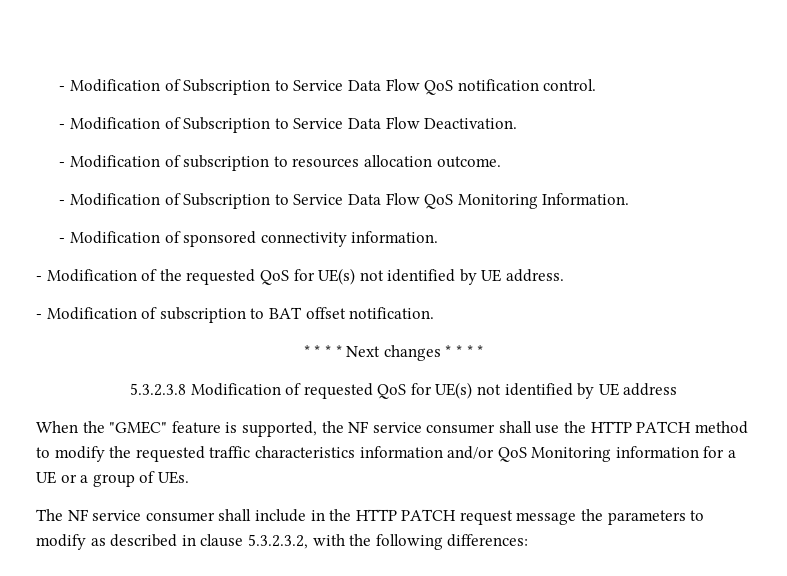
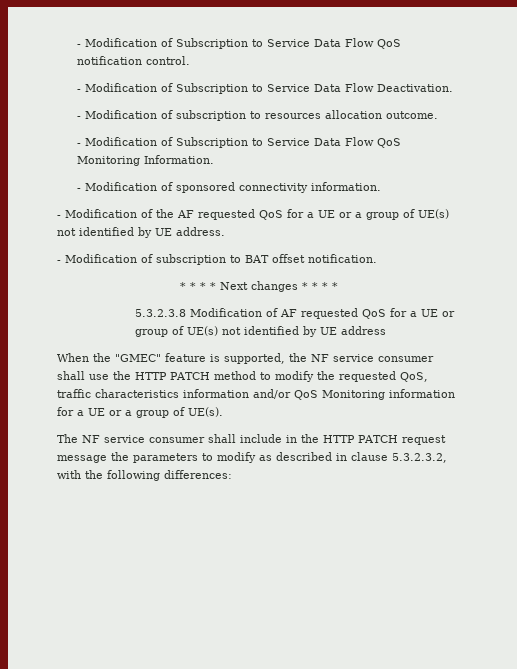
[186,269,315,285] requested QoS for -> [177,209,415,220] AF requested QoS for a UE or a group of
[303,383,432,399] requested QoS for -> [280,308,456,319] [135,326,185,337] AF requested QoS for a UE or group of
(205, 454) none -> [400,372,428,382] QoS,
[157,471,189,484] UEs. -> [188,407,223,417] UE(s).

